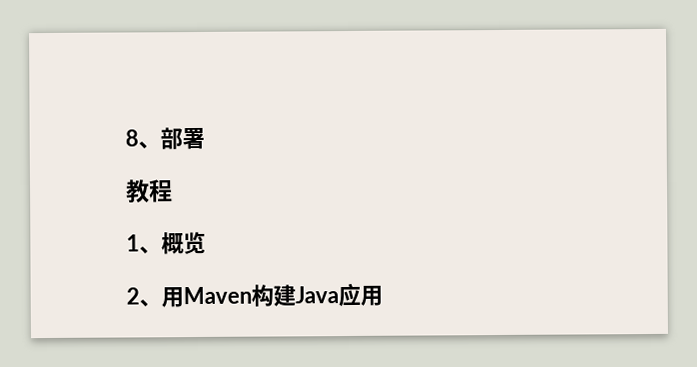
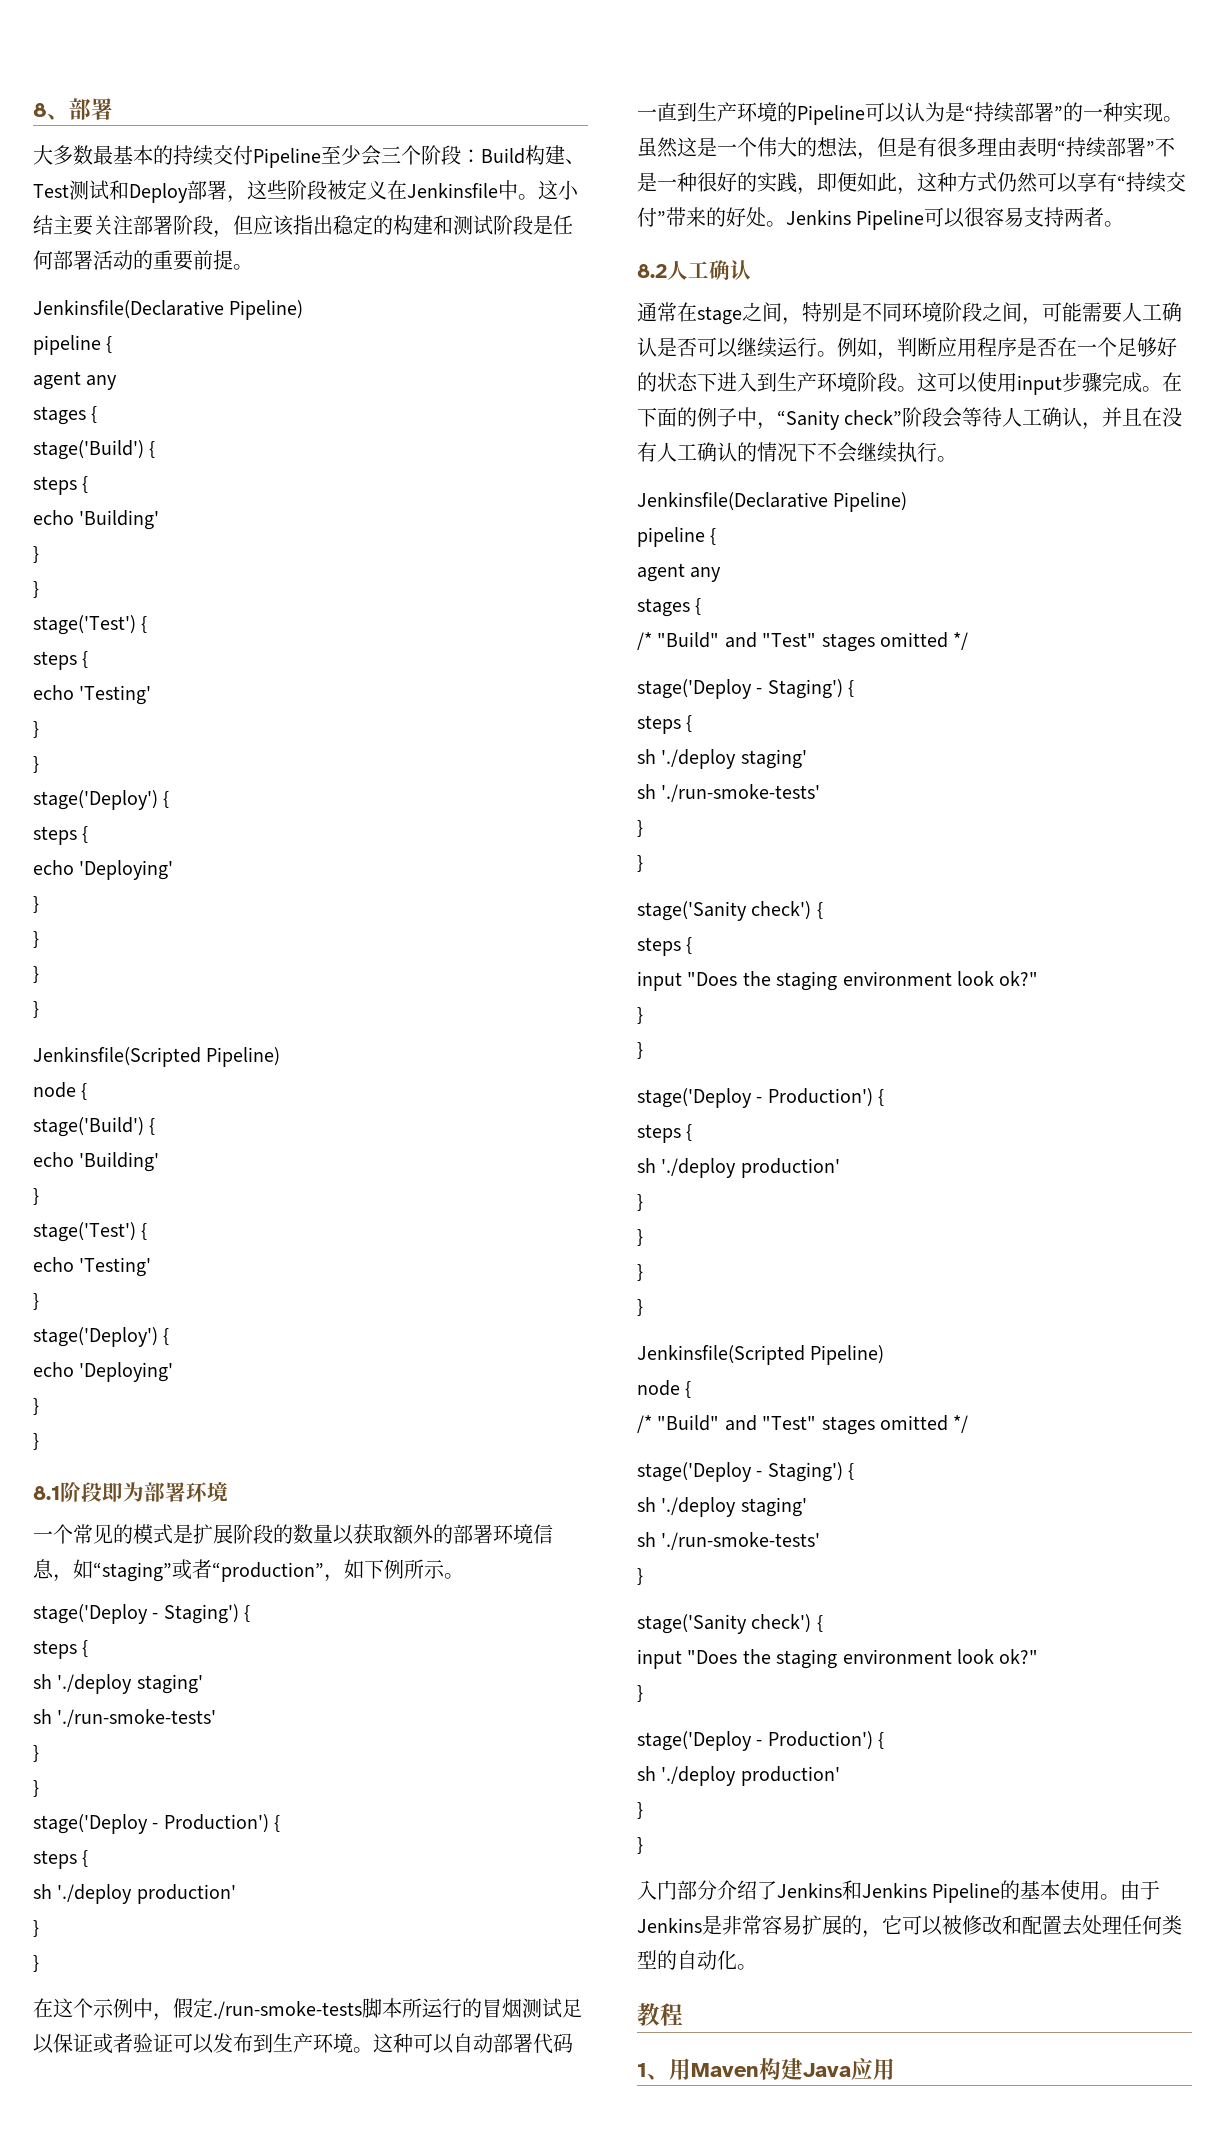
(205, 138) none -> [33,145,585,168] [33,180,579,203] [33,215,573,238] [33,250,253,271] [33,300,304,320] [33,335,113,355] [33,371,118,390] [33,406,98,425] [33,440,156,460] [33,476,89,495] [33,510,160,530] [33,546,39,563] [33,581,39,598] [33,615,148,635] [33,651,89,670] [33,685,152,705] [33,721,39,738] [33,756,39,773] [33,790,170,810] [33,826,89,845] [33,860,174,880] [33,896,39,913] [33,931,39,948] [33,966,39,983] [33,1001,39,1018] [33,1047,281,1067] [33,1082,88,1100] [33,1117,156,1137] [33,1152,160,1172] [33,1188,39,1205] [33,1222,148,1242] [33,1257,152,1277] [33,1293,39,1310] [33,1327,170,1347] [33,1362,174,1382] [33,1398,39,1415] [33,1433,39,1450] [33,1482,228,1502] [33,1524,553,1545] [33,1559,464,1582] [33,1604,251,1624] [33,1640,89,1659] [33,1674,203,1694] [33,1709,217,1727] [33,1745,39,1762] [33,1780,39,1797] [33,1814,281,1834] [33,1850,89,1869] [33,1884,236,1904] [33,1920,39,1937] [33,1955,39,1972] [33,1998,582,2021] [33,2033,573,2054] [637,102,1183,125] [637,137,1175,160] [637,172,1186,195] [637,207,1125,230] [637,260,751,280] [637,302,1182,325] [637,337,1177,360] [637,372,1182,395] [637,407,1183,430] [637,442,957,463] [637,492,908,512] [637,527,717,547] [637,563,722,582] [637,598,702,617] [637,632,969,652] [637,679,855,699] [637,715,693,734] [637,749,807,769] [637,784,821,802] [637,820,643,837] [637,855,643,872] [637,901,823,921] [637,937,693,956] [637,971,1039,991] [637,1007,643,1024] [637,1042,643,1059] [637,1088,885,1108] [637,1124,693,1143] [637,1158,840,1178] [637,1194,643,1211] [637,1229,643,1246] [637,1264,643,1281] [637,1299,643,1316] [637,1345,885,1365] [637,1380,692,1398] [637,1415,969,1435] [637,1462,855,1482] [637,1497,807,1517] [637,1532,821,1550] [637,1568,643,1585] [637,1614,823,1634] [637,1649,1039,1669] [637,1685,643,1702] [637,1731,885,1751] [637,1766,840,1786] [637,1802,643,1819] [637,1837,643,1854] [637,1880,1161,1903] [637,1915,1182,1938] [637,1950,757,1970] // 大多数最基本的持续交付Pipeline至少会三个阶段：Build构建、Test测试和Deploy部署，这些阶段被定义在Jenkinsfile中。这小结主要关注部署阶段，但应该指出稳定的构建和测试阶段是任何部署活动的重要前提。 // Jenkinsfile(Declarative Pipeline) // pipeline { // agent any // stages { // stage('Build') { // steps { // echo 'Building' // } // } // stage('Test') { // steps { // echo 'Testing' // } // } // stage('Deploy') { // steps { // echo 'Deploying' // } // } // } // } // Jenkinsfile(Scripted Pipeline) // node { // stage('Build') { // echo 'Building' // } // stage('Test') { // echo 'Testing' // } // stage('Deploy') { // echo 'Deploying' // } // } // 8.1阶段即为部署环境 // 一个常见的模式是扩展阶段的数量以获取额外的部署环境信息，如“staging”或者“production”，如下例所示。 // stage('Deploy - Staging') { // steps { // sh './deploy staging' // sh './run-smoke-tests' // } // } // stage('Deploy - Production') { // steps { // sh './deploy production' // } // } // 在这个示例中，假定./run-smoke-tests脚本所运行的冒烟测试足以保证或者验证可以发布到生产环境。这种可以自动部署代码一直到生产环境的Pipeline可以认为是“持续部署”的一种实现。虽然这是一个伟大的想法，但是有很多理由表明“持续部署”不是一种很好的实践，即便如此，这种方式仍然可以享有“持续交付”带来的好处。Jenkins Pipeline可以很容易支持两者。 // 8.2人工确认 // 通常在stage之间，特别是不同环境阶段之间，可能需要人工确认是否可以继续运行。例如，判断应用程序是否在一个足够好的状态下进入到生产环境阶段。这可以使用input步骤完成。在下面的例子中，“Sanity check”阶段会等待人工确认，并且在没有人工确认的情况下不会继续执行。 // Jenkinsfile(Declarative Pipeline) // pipeline { // agent any // stages { // /* "Build" and "Test" stages omitted */ // stage('Deploy - Staging') { // steps { // sh './deploy staging' // sh './run-smoke-tests' // } // } // stage('Sanity check') { // steps { // input "Does the staging environment look ok?" // } // } // stage('Deploy - Production') { // steps { // sh './deploy production' // } // } // } // } // Jenkinsfile(Scripted Pipeline) // node { // /* "Build" and "Test" stages omitted */ // stage('Deploy - Staging') { // sh './deploy staging' // sh './run-smoke-tests' // } // stage('Sanity check') { // input "Does the staging environment look ok?" // } // stage('Deploy - Production') { // sh './deploy production' // } // } // 入门部分介绍了Jenkins和Jenkins Pipeline的基本使用。由于Jenkins是非常容易扩展的，它可以被修改和配置去处理任何类型的自动化。
[161,231,206,255] [126,287,162,307] 概览 // 2、 -> (669, 2077) none

